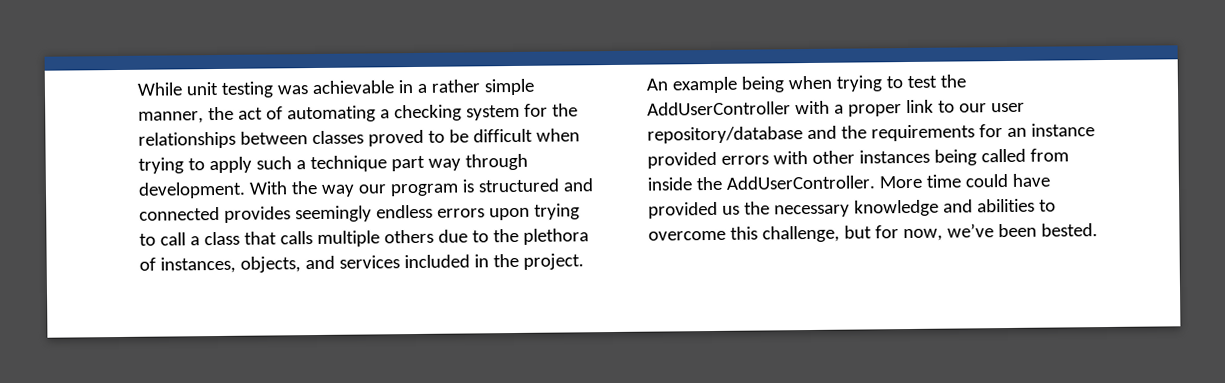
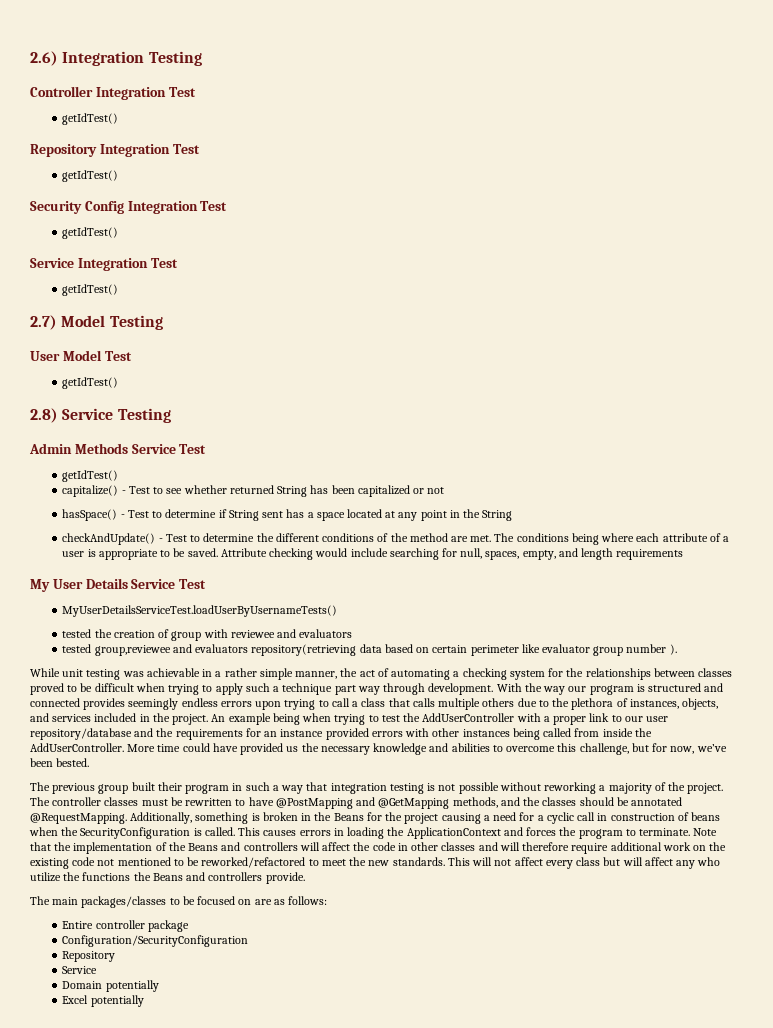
(137, 89) none -> [30,51,202,66] [30,86,196,100] [62,113,119,125] [30,144,200,157] [62,170,119,182] [30,201,228,214] [62,227,119,239] [30,258,178,271] [62,284,119,296] [30,315,163,330] [30,350,132,361] [62,377,119,389] [30,408,171,423] [29,443,207,454] [62,470,119,482] [62,485,445,497] [62,509,513,521] [62,533,730,545] [62,548,684,560] [30,578,207,592] [62,605,338,617] [62,629,353,641] [62,644,677,656] 2.6) Integration Testing // Controller Integration Test // getIdTest() // Repository Integration Test // getIdTest() // Security Config Integration Test // getIdTest() // Service Integration Test // getIdTest() // 2.7) Model Testing // User Model Test // getIdTest() // 2.8) Service Testing // Admin Methods Service Test // getIdTest() // capitalize() - Test to see whether returned String has been capitalized or not // hasSpace() - Test to determine if String sent has a space located at any point in the String // checkAndUpdate() - Test to determine the different conditions of the method are met. The conditions being where each attribute of a user is appropriate to be saved. Attribute checking would include searching for null, spaces, empty, and length requirements // My User Details Service Test // MyUserDetailsServiceTest.loadUserByUsernameTests() // tested the creation of group with reviewee and evaluators // tested group,reviewee and evaluators repository(retrieving data based on certain perimeter like evaluator group number ). //
(1098, 230) none -> [30,782,724,794] [30,797,683,809] [30,812,721,824] [29,827,718,839] [30,842,727,854] [30,857,721,869] [30,872,305,884] [30,896,328,908] [62,920,189,932] [62,935,249,947] [62,951,116,962] [62,966,98,974] [62,980,159,992] [62,995,144,1007] // The previous group built their program in such a way that integration testing is not possible without reworking a majority of the project. The controller classes must be rewritten to have @PostMapping and @GetMapping methods, and the classes should be annotated @RequestMapping. Additionally, something is broken in the Beans for the project causing a need for a cyclic call in construction of beans when the SecurityConfiguration is called. This causes errors in loading the ApplicationContext and forces the program to terminate. Note that the implementation of the Beans and controllers will affect the code in other classes and will therefore require additional work on the existing code not mentioned to be reworked/refactored to meet the new standards. This will not affect every class but will affect any who utilize the functions the Beans and controllers provide. // The main packages/classes to be focused on are as follows: // Entire controller package // Configuration/SecurityConfiguration // Repository // Service // Domain potentially // Excel potentially

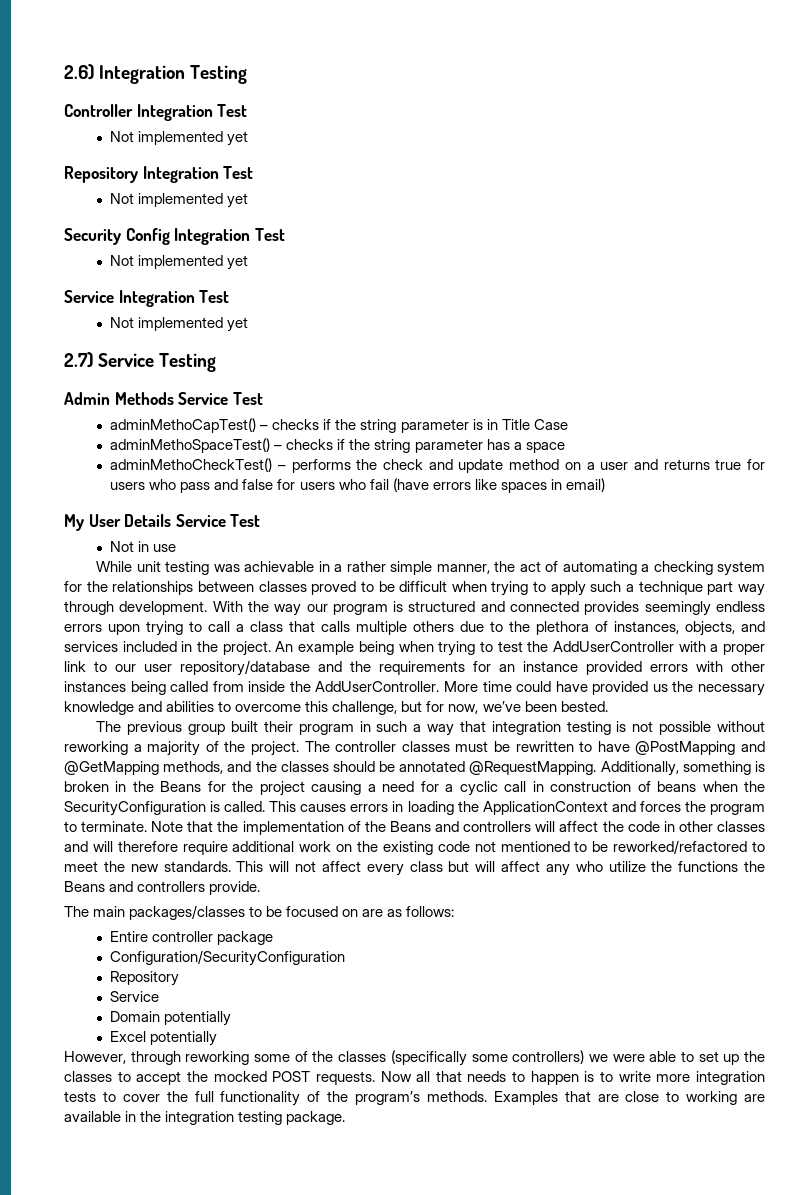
[62,113,119,125] getIdTest() -> [110,131,249,146] Not implemented yet
[62,170,119,182] getIdTest() -> [110,193,249,208] Not implemented yet
[62,227,119,239] getIdTest() -> [110,255,249,270] Not implemented yet
[62,284,119,296] [30,315,163,330] [30,350,132,361] [62,377,119,389] [30,408,58,423] getIdTest() // 2.7) Model Testing // User Model Test // getIdTest() // 2.8) -> [110,317,249,332] [64,352,93,368] Not implemented yet // 2.7)
[62,470,119,482] [62,485,445,497] [62,509,513,521] [62,533,730,545] [62,548,684,560] getIdTest() // capitalize() - Test to see whether returned String has been capitalized or not // hasSpace() - Test to determine if String sent has a space located at any point in the String // checkAndUpdate() - Test to determine the different conditions of the method are met. The conditions being where each attribute of a user is appropriate to be saved. Attribute checking would include searching for null, spaces, empty, and length requirements -> [110,418,568,433] [110,438,565,453] [110,458,765,473] [110,478,605,493] adminMethoCapTest() – checks if the string parameter is in Title Case // adminMethoSpaceTest() – checks if the string parameter has a space // adminMethoCheckTest() – performs the check and update method on a user and returns true for users who pass and false for users who fail (have errors like spaces in email)
[62,605,338,617] [62,629,353,641] [62,644,677,656] MyUserDetailsServiceTest.loadUserByUsernameTests() // tested the creation of group with reviewee and evaluators // tested group,reviewee and evaluators repository(retrieving data based on certain perimeter like evaluator group number ). -> [110,541,177,552] Not in use
(144, 1001) none -> [64,1050,765,1066] [64,1071,765,1085] [64,1091,765,1106] [64,1111,346,1125] // However, through reworking some of the classes (specifically some controllers) we were able to set up the classes to accept the mocked POST requests. Now all that needs to happen is to write more integration tests to cover the full functionality of the program’s methods. Examples that are close to working are available in the integration testing package.

